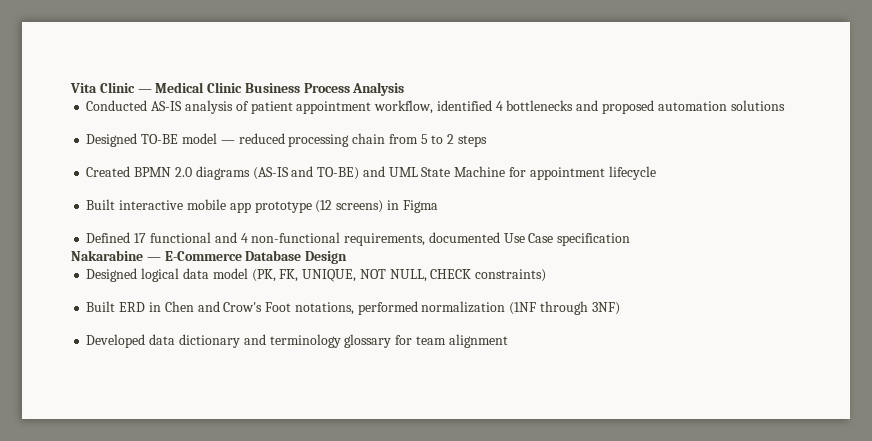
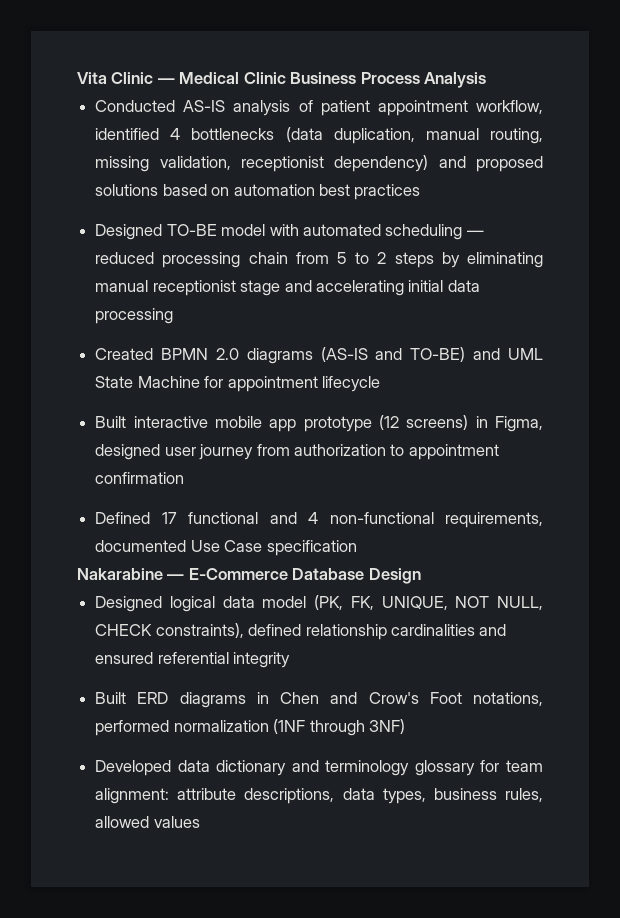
[576,100,785,114] and proposed automation solutions -> [285,127,543,144] [95,155,543,172] [95,184,421,200] (data duplication, manual routing, missing validation, receptionist dependency) and proposed solutions based on automation best practices
(217, 138) none -> [269,224,463,240] with automated scheduling
(487, 141) none -> [441,252,544,268] [95,280,480,296] [95,308,174,324] by eliminating manual receptionist stage and accelerating initial data processing
[402,200,438,213] Figma -> [495,416,543,432] [95,444,499,460] [95,472,185,484] Figma, designed user journey from authorization to appointment confirmation
[475,269,547,282] constraints) -> [155,623,507,640] [95,652,291,668] constraints), defined relationship cardinalities and ensured referential integrity
(146, 307) none -> [179,692,246,708] diagrams
[448,334,508,348] alignment -> [95,788,543,804] [95,816,200,828] alignment: attribute descriptions, data types, business rules, allowed values

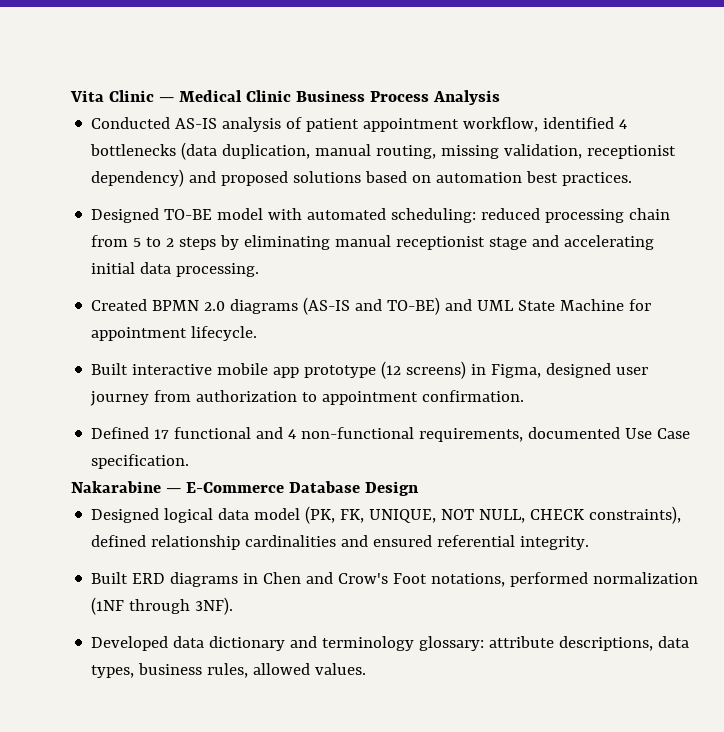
[354,184,421,200] practices -> [562,172,633,186] practices.
[385,224,484,240] scheduling — -> [391,208,477,223] scheduling:
[95,308,174,324] processing -> [176,263,260,277] processing.
[321,376,380,392] lifecycle -> [191,326,258,341] lifecycle.
[95,472,185,484] confirmation -> [422,390,525,402] confirmation.
[266,540,357,556] specification -> [91,454,190,469] specification.
[233,652,291,668] integrity -> [520,536,590,550] integrity.
[368,719,405,734] 3NF) -> [195,597,234,615] 3NF).
[414,760,543,776] [95,788,170,804] glossary for team alignment: -> [419,636,485,651] glossary:
[153,816,200,828] values -> [315,663,367,675] values.

